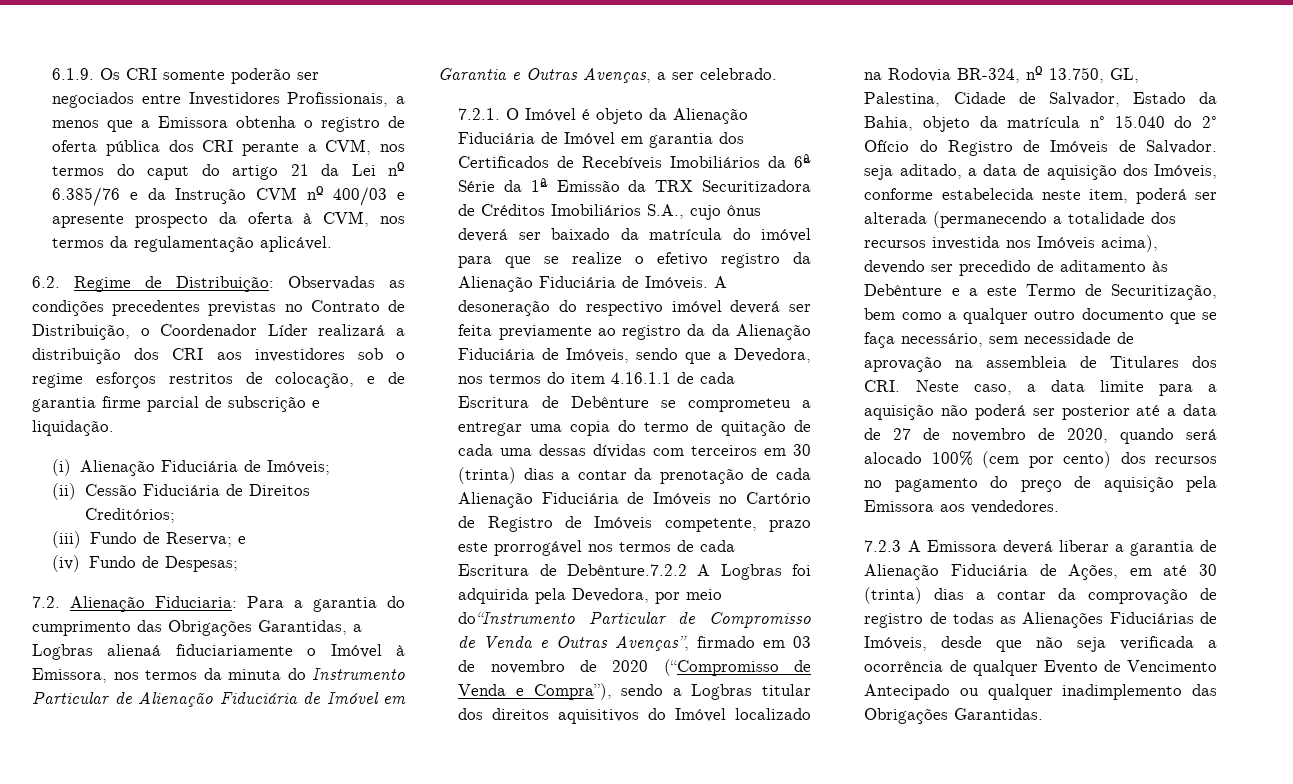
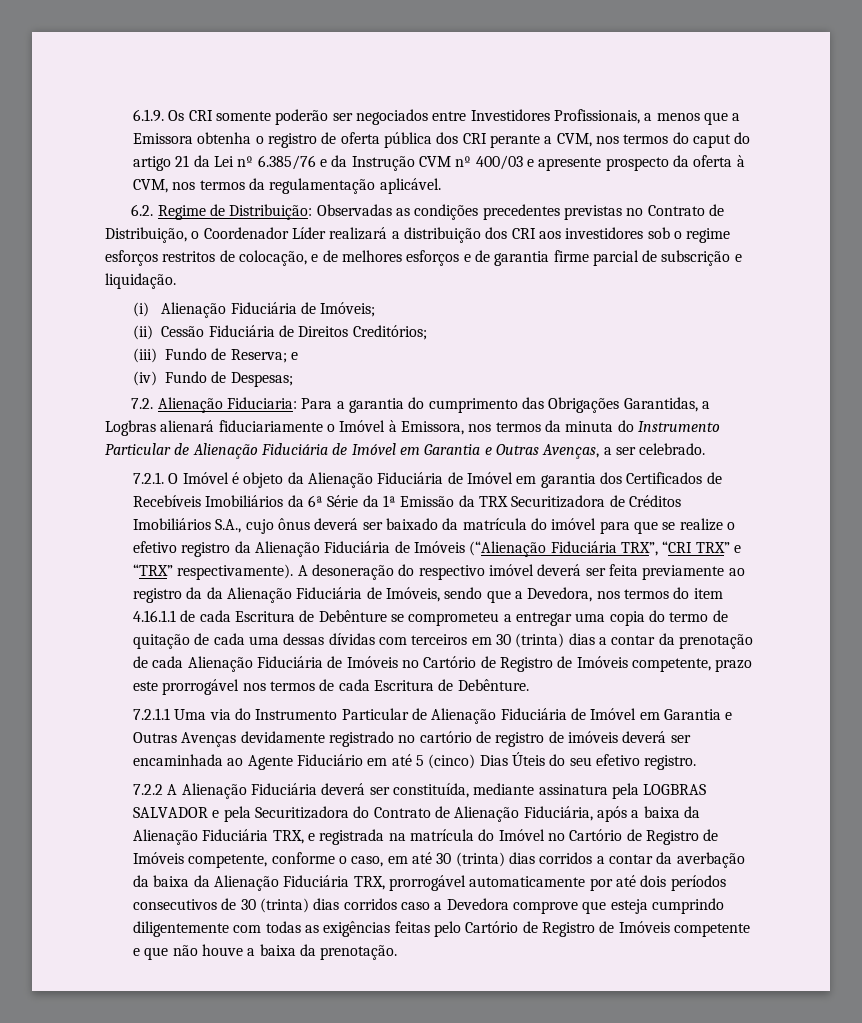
(405, 378) none -> [341,250,490,266] melhores esforços e de
[107,644,162,656] alienaá -> [160,420,215,432] alienará
[645,276,709,290] Imóveis. -> [414,541,741,557] [133,564,294,580] Imóveis (“Alienação Fiduciária TRX”, “CRI TRX” e “TRX” respectivamente).
[567,564,811,580] [458,588,723,604] [458,612,811,628] [458,636,811,651] [458,659,811,676] [458,683,811,700] [458,708,811,724] [864,66,1140,83] [864,92,1217,107] [864,115,1217,132] [864,140,1217,156] [864,164,1217,180] [864,188,1217,204] [864,211,1177,228] [864,235,1159,252] [864,260,1169,276] [864,284,1217,300] [864,308,1217,324] [864,332,1135,348] [864,356,1217,372] [864,380,1217,396] [864,404,1217,420] [864,428,1217,444] [864,451,1217,468] [864,476,1217,492] [864,500,1060,514] [864,540,1217,556] [864,564,1119,580] Debênture.7.2.2 A Logbras foi adquirida pela Devedora, por meio do“Instrumento Particular de Compromisso de Venda e Outras Avenças”, firmado em 03 de novembro de 2020 (“Compromisso de Venda e Compra”), sendo a Logbras titular dos direitos aquisitivos do Imóvel localizado na Rodovia BR-324, nº 13.750, GL, Palestina, Cidade de Salvador, Estado da Bahia, objeto da matrícula n° 15.040 do 2° Ofício do Registro de Imóveis de Salvador. seja aditado, a data de aquisição dos Imóveis, conforme estabelecida neste item, poderá ser alterada (permanecendo a totalidade dos recursos investida nos Imóveis acima), devendo ser precedido de aditamento às Debênture e a este Termo de Securitização, bem como a qualquer outro documento que se faça necessário, sem necessidade de aprovação na assembleia de Titulares dos CRI. Neste caso, a data limite para a aquisição não poderá ser posterior até a data de 27 de novembro de 2020, quando será alocado 100% (cem por cento) dos recursos no pagamento do preço de aquisição pela Emissora aos vendedores. // 7.2.3 A Emissora deverá liberar a garantia de Alienação Fiduciária de Ações, -> [457,679,529,691] [133,708,733,724] [133,731,691,747] [133,752,697,770] [133,783,707,799] [133,806,700,822] [133,829,719,845] [133,852,384,868] Debênture. // 7.2.1.1 Uma via do Instrumento Particular de Alienação Fiduciária de Imóvel em Garantia e Outras Avenças devidamente registrado no cartório de registro de imóveis deverá ser encaminhada ao Agente Fiduciário em até 5 (cinco) Dias Úteis do seu efetivo registro. // 7.2.2 A Alienação Fiduciária deverá ser constituída, mediante assinatura pela LOGBRAS SALVADOR e pela Securitizadora do Contrato de Alienação Fiduciária, após a baixa da Alienação Fiduciária TRX, e registrada na matrícula do Imóvel no Cartório de Registro de Imóveis competente, conforme o caso,
[976,588,1217,604] [864,612,1217,628] [864,636,1217,652] [864,660,1217,676] [864,684,1217,700] [864,708,1044,724] a contar da comprovação de registro de todas as Alienações Fiduciárias de Imóveis, desde que não seja verificada a ocorrência de qualquer Evento de Vencimento Antecipado ou qualquer inadimplemento das Obrigações Garantidas. -> [539,852,745,868] [133,875,726,891] [133,898,724,914] [133,921,750,937] [133,944,398,960] corridos a contar da averbação da baixa da Alienação Fiduciária TRX, prorrogável automaticamente por até dois períodos consecutivos de 30 (trinta) dias corridos caso a Devedora comprove que esteja cumprindo diligentemente com todas as exigências feitas pelo Cartório de Registro de Imóveis competente e que não houve a baixa da prenotação.

